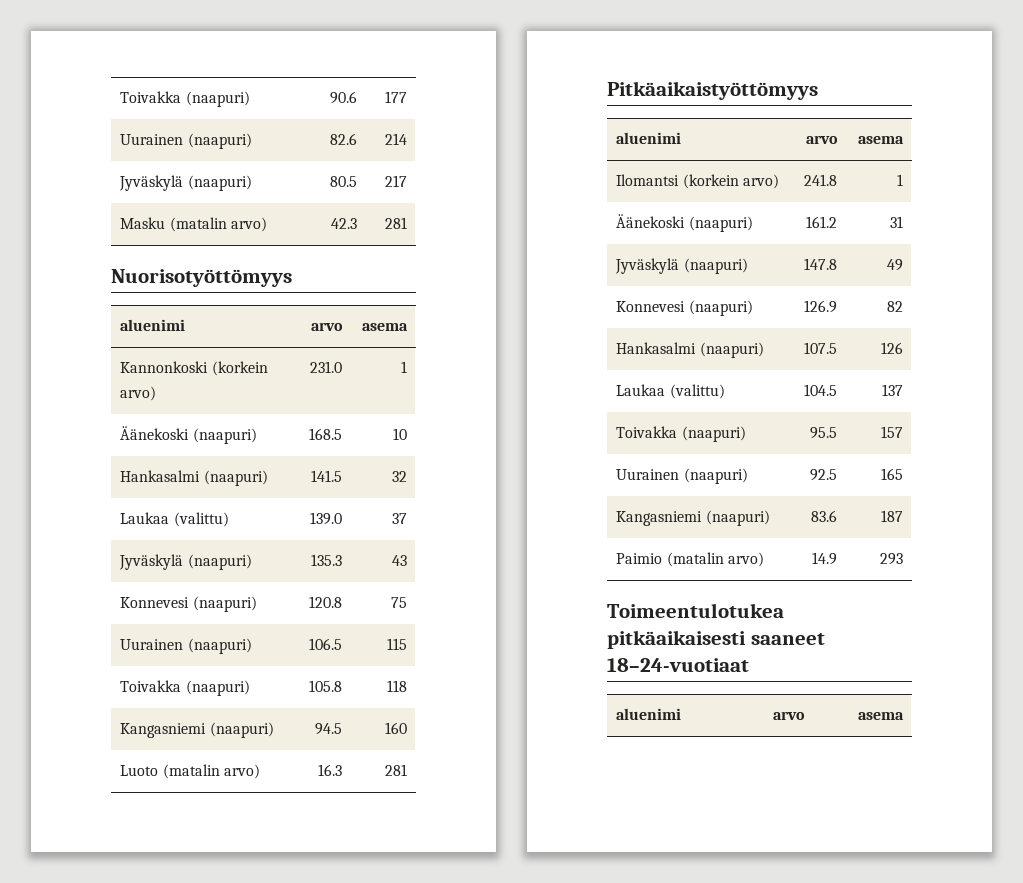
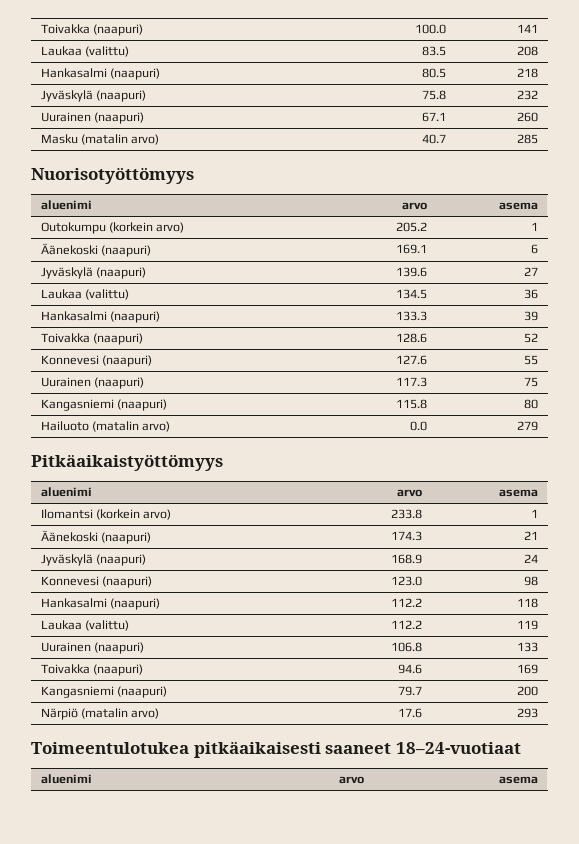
[120,91,250,107] [329,91,357,104] [384,91,407,103] [120,133,252,149] [329,133,357,145] [384,133,407,145] [119,175,252,191] [329,176,357,187] [384,175,407,187] Toivakka (naapuri) | 90.6 | 177 // Uurainen (naapuri) | 82.6 | 214 // Jyväskylä (naapuri) | 80.5 | 217 -> [40,24,143,36] [415,24,447,34] [517,24,539,33] [40,46,129,57] [422,46,447,56] [517,46,539,56] [40,68,160,80] [422,68,447,78] [517,68,539,78] [40,90,146,102] [422,90,447,100] [517,90,539,100] [40,112,144,124] [422,112,447,122] [517,112,539,122] Toivakka (naapuri) | 100.0 | 141 // Laukaa (valittu) | 83.5 | 208 // Hankasalmi (naapuri) | 80.5 | 218 // Jyväskylä (naapuri) | 75.8 | 232 // Uurainen (naapuri) | 67.1 | 260
[330,218,357,229] [384,217,407,229] 42.3 | 281 -> [422,134,447,144] [517,134,539,144] 40.7 | 285
[120,361,268,376] [120,386,157,401] [309,361,342,373] [400,361,407,373] [120,426,257,444] [308,428,342,440] [392,428,407,440] [120,470,268,486] [310,470,342,482] [391,471,407,482] [120,512,229,527] [309,512,342,525] [391,513,407,524] [119,554,252,570] [310,554,342,566] [391,555,407,566] [120,596,257,612] [308,596,342,608] [390,597,407,608] [120,638,252,654] [308,638,342,650] [386,638,407,650] [120,680,250,696] [308,680,342,692] [386,680,407,692] [120,722,274,738] [314,723,342,735] [384,722,407,734] [120,764,261,779] [317,764,342,776] [384,764,407,776] Kannonkoski (korkein arvo) | 231.0 | 1 // Äänekoski (naapuri) | 168.5 | 10 // Hankasalmi (naapuri) | 141.5 | 32 // Laukaa (valittu) | 139.0 | 37 // Jyväskylä (naapuri) | 135.3 | 43 // Konnevesi (naapuri) | 120.8 | 75 // Uurainen (naapuri) | 106.5 | 115 // Toivakka (naapuri) | 105.8 | 118 // Kangasniemi (naapuri) | 94.5 | 160 // Luoto (matalin arvo) | 16.3 | 281 -> [40,222,185,234] [396,222,428,232] [531,222,539,231] [40,243,151,257] [396,244,428,254] [531,244,539,254] [40,267,146,279] [396,267,428,277] [524,267,539,276] [40,289,129,300] [396,289,428,299] [524,289,539,299] [40,311,160,323] [396,311,428,321] [524,311,539,321] [40,333,143,345] [396,333,428,343] [524,333,539,343] [40,355,152,367] [396,355,428,365] [524,355,539,365] [40,377,144,389] [396,377,428,387] [524,377,539,387] [40,399,167,411] [396,399,428,409] [524,399,539,409] [40,421,171,432] [410,421,428,431] [517,421,539,431] Outokumpu (korkein arvo) | 205.2 | 1 // Äänekoski (naapuri) | 169.1 | 6 // Jyväskylä (naapuri) | 139.6 | 27 // Laukaa (valittu) | 134.5 | 36 // Hankasalmi (naapuri) | 133.3 | 39 // Toivakka (naapuri) | 128.6 | 52 // Konnevesi (naapuri) | 127.6 | 55 // Uurainen (naapuri) | 117.3 | 75 // Kangasniemi (naapuri) | 115.8 | 80 // Hailuoto (matalin arvo) | 0.0 | 279
[803,174,837,186] [896,174,903,186] [616,214,753,232] [805,216,837,228] [889,216,903,228] [615,258,748,274] [803,258,837,270] [886,259,903,271] [616,300,753,316] [803,300,837,313] [886,301,903,312] [616,342,764,358] [803,342,837,354] [880,342,903,354] [616,384,725,399] [803,384,837,396] [881,384,903,396] [616,426,746,442] [809,427,837,439] [880,426,903,438] [616,468,748,484] [809,469,837,481] [880,468,903,480] [616,510,770,526] [810,510,837,522] [880,510,903,522] [616,552,765,567] [811,552,837,565] 241.8 | 1 // Äänekoski (naapuri) | 161.2 | 31 // Jyväskylä (naapuri) | 147.8 | 49 // Konnevesi (naapuri) | 126.9 | 82 // Hankasalmi (naapuri) | 107.5 | 126 // Laukaa (valittu) | 104.5 | 137 // Toivakka (naapuri) | 95.5 | 157 // Uurainen (naapuri) | 92.5 | 165 // Kangasniemi (naapuri) | 83.6 | 187 // Paimio (matalin arvo) | 14.9 -> [391,509,423,519] [531,509,539,518] [40,530,151,544] [391,531,423,541] [524,531,539,540] [40,554,146,566] [391,554,423,564] [524,554,539,563] [40,576,152,588] [391,576,423,586] [524,576,539,586] [40,598,160,610] [391,598,423,607] [517,598,539,608] [40,620,129,631] [391,620,423,629] [517,620,539,630] [40,642,144,654] [391,642,423,652] [517,642,539,652] [40,664,143,676] [398,664,423,674] [517,664,539,674] [40,686,167,698] [398,686,423,696] [517,686,539,696] [40,708,160,720] [398,708,423,718] 233.8 | 1 // Äänekoski (naapuri) | 174.3 | 21 // Jyväskylä (naapuri) | 168.9 | 24 // Konnevesi (naapuri) | 123.0 | 98 // Hankasalmi (naapuri) | 112.2 | 118 // Laukaa (valittu) | 112.2 | 119 // Uurainen (naapuri) | 106.8 | 133 // Toivakka (naapuri) | 94.6 | 169 // Kangasniemi (naapuri) | 79.7 | 200 // Närpiö (matalin arvo) | 17.6

